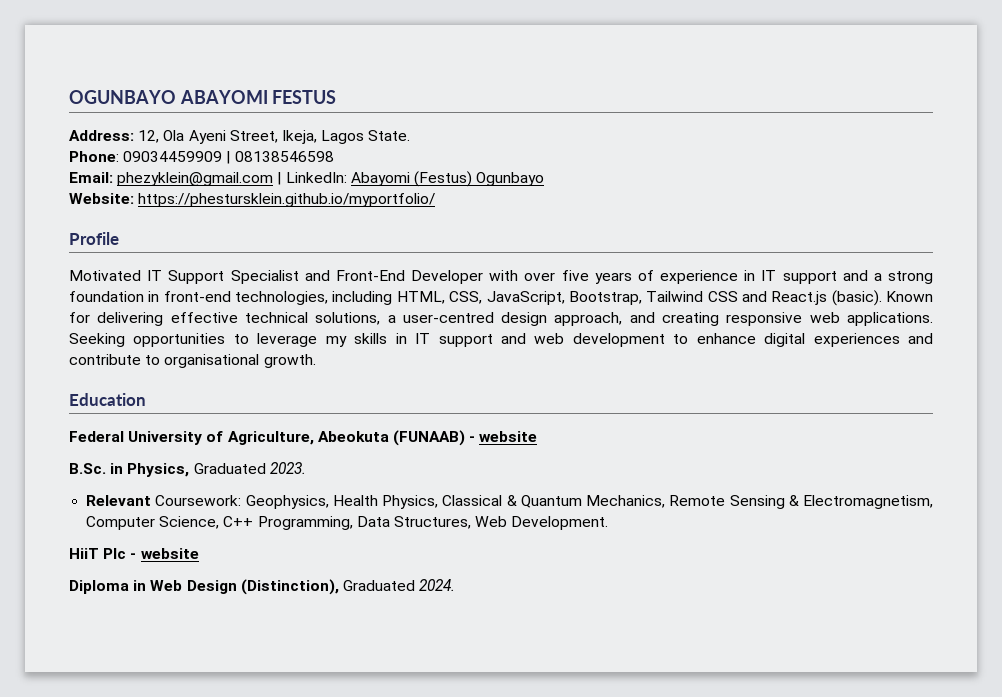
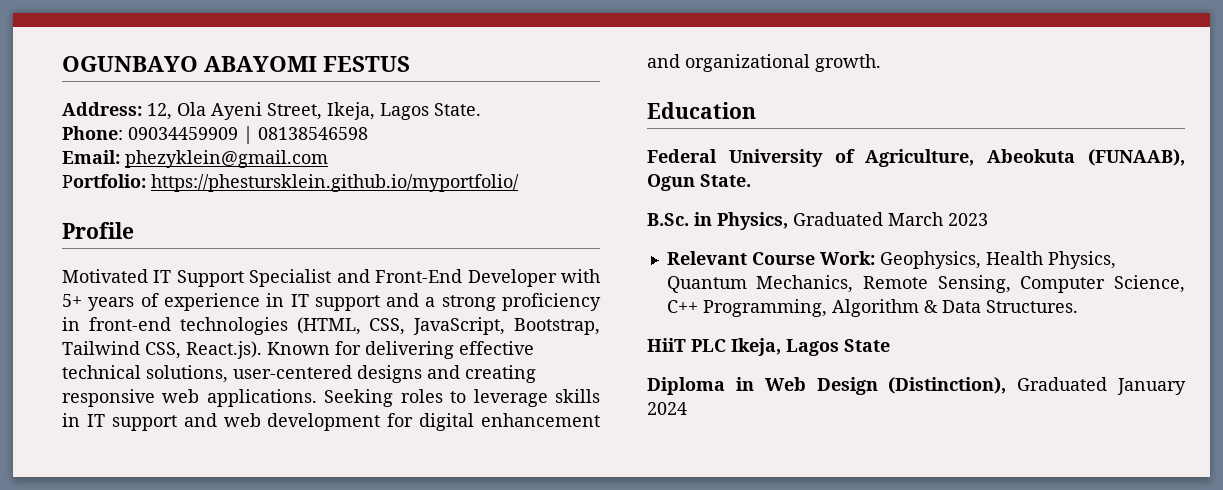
[277,171,545,187] [69,193,134,204] | LinkedIn: Abayomi (Festus) Ogunbayo // Website: -> [62,174,146,188] // Portfolio:
[524,270,589,281] over five -> [62,294,82,307] 5+
[69,291,144,302] foundation -> [502,293,601,311] proficiency
[235,291,445,305] technologies, including HTML, -> [179,317,361,335] technologies (HTML,
[707,290,882,306] CSS and React.js (basic). -> [145,341,262,359] CSS, React.js).
[387,312,623,326] a user-centred design approach, -> [233,365,422,383] user-centered designs
[133,333,226,347] opportunities -> [400,389,443,403] roles
[325,336,347,347] my -> (548, 398) none
[673,333,933,347] [69,354,260,368] to enhance digital experiences and contribute to organisational -> [387,413,600,431] [647,54,810,72] for digital enhancement and organizational
[392,430,538,446] (FUNAAB) - website -> [1088,149,1185,166] [647,174,751,191] (FUNAAB), Ogun State.
[269,462,306,474] 2023. -> [888,212,988,226] March 2023
[155,495,242,506] Coursework: -> [751,251,875,265] Course Work:
[442,495,517,506] Classical & -> (1116, 260) none
[729,495,933,509] Sensing & Electromagnetism, -> [937,275,1011,293] Sensing,
[356,516,609,530] [69,548,199,559] Data Structures, Web Development. // HiiT Plc - website -> [831,299,1078,317] [647,338,890,356] Algorithm & Data Structures. // HiiT PLC Ikeja, Lagos State
[419,579,456,591] 2024. -> [1117,378,1186,395] [647,402,687,415] January 2024

